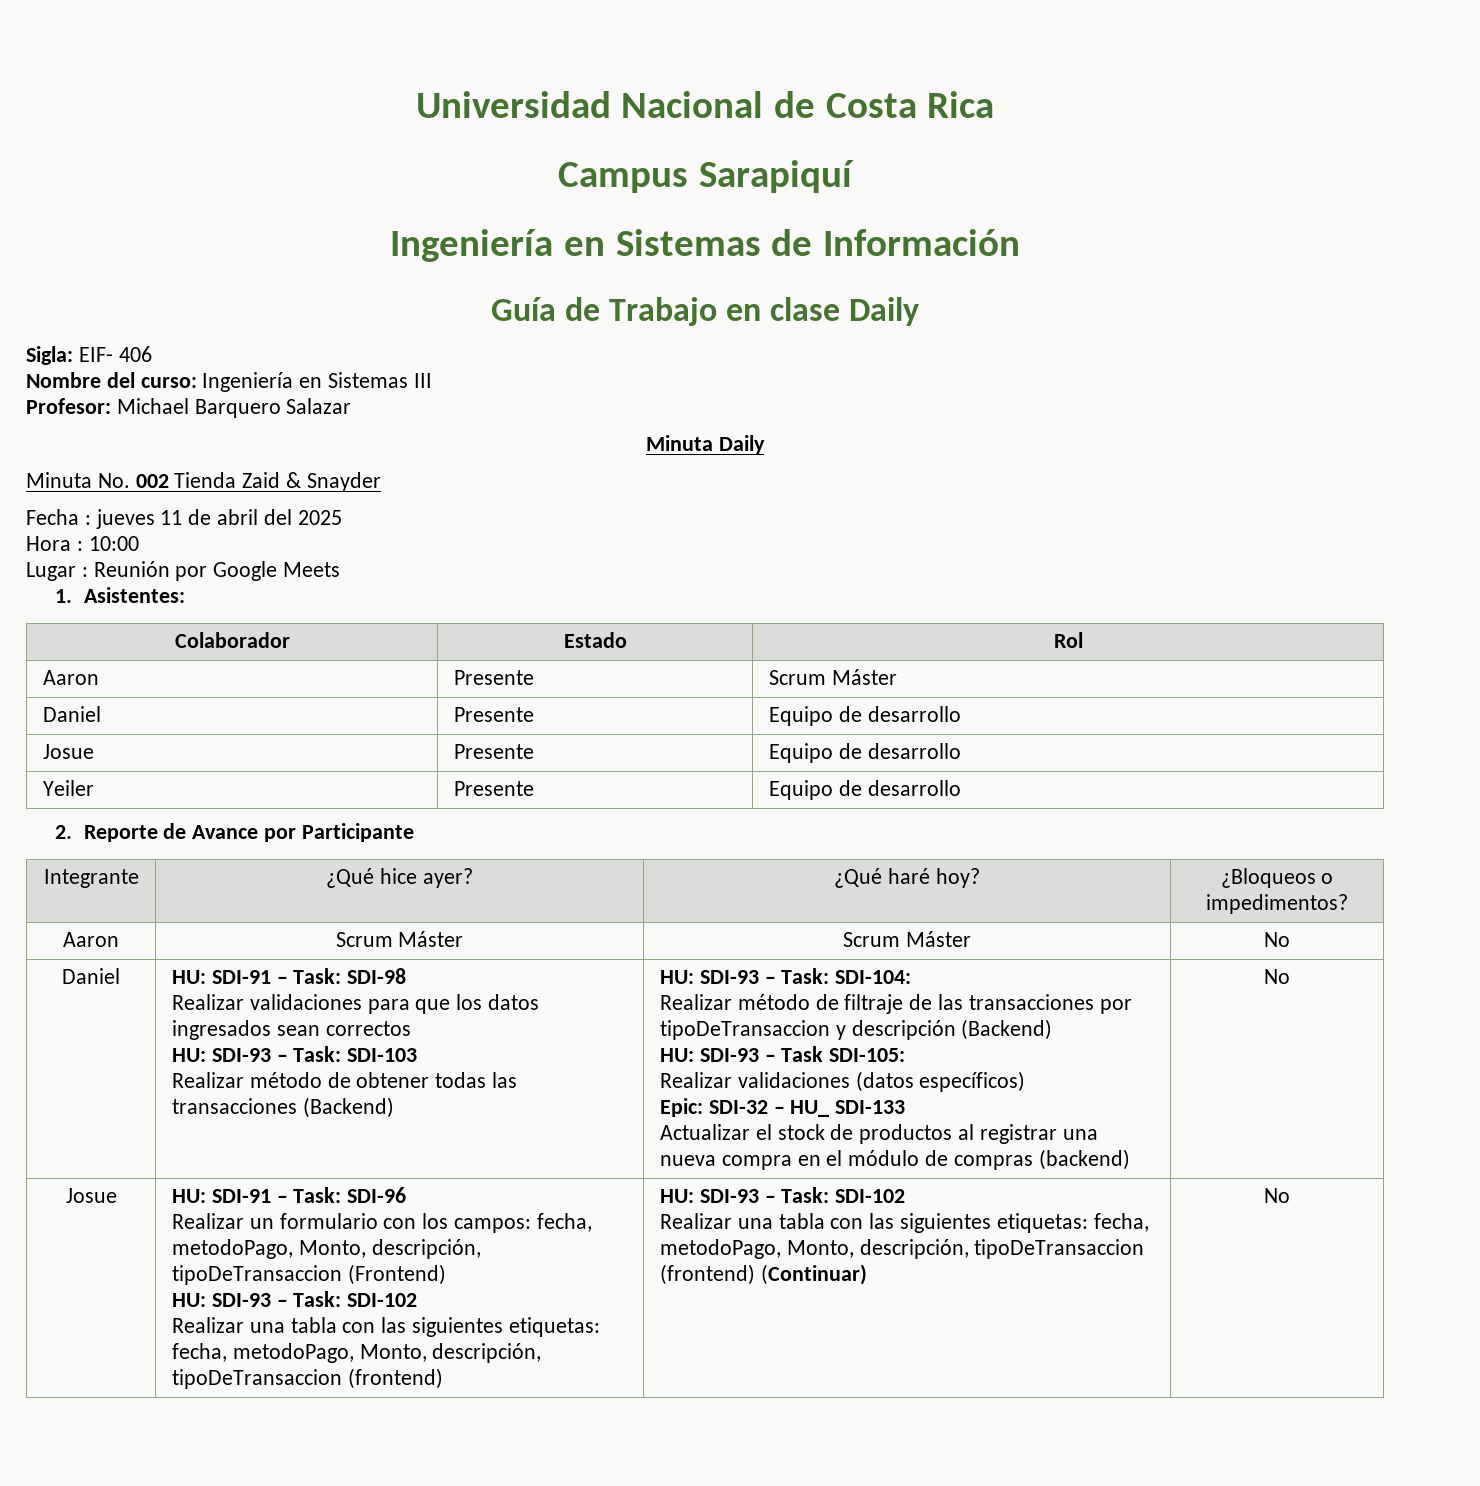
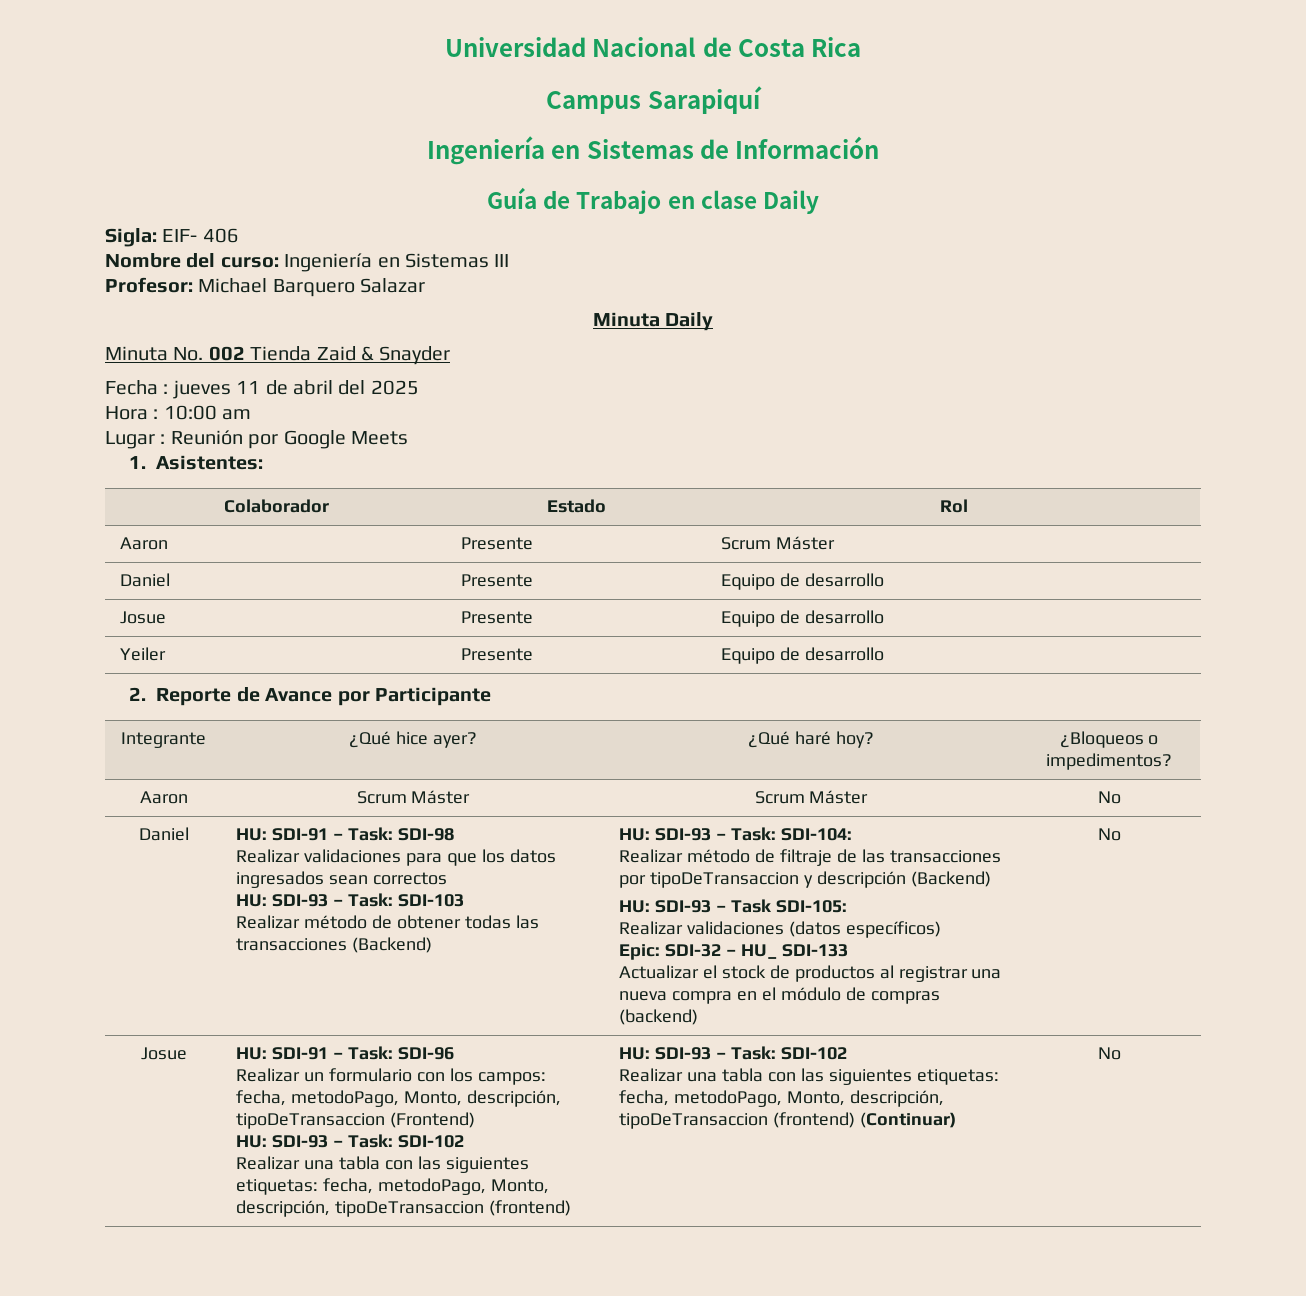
(139, 543) none -> [222,409,252,420] am

